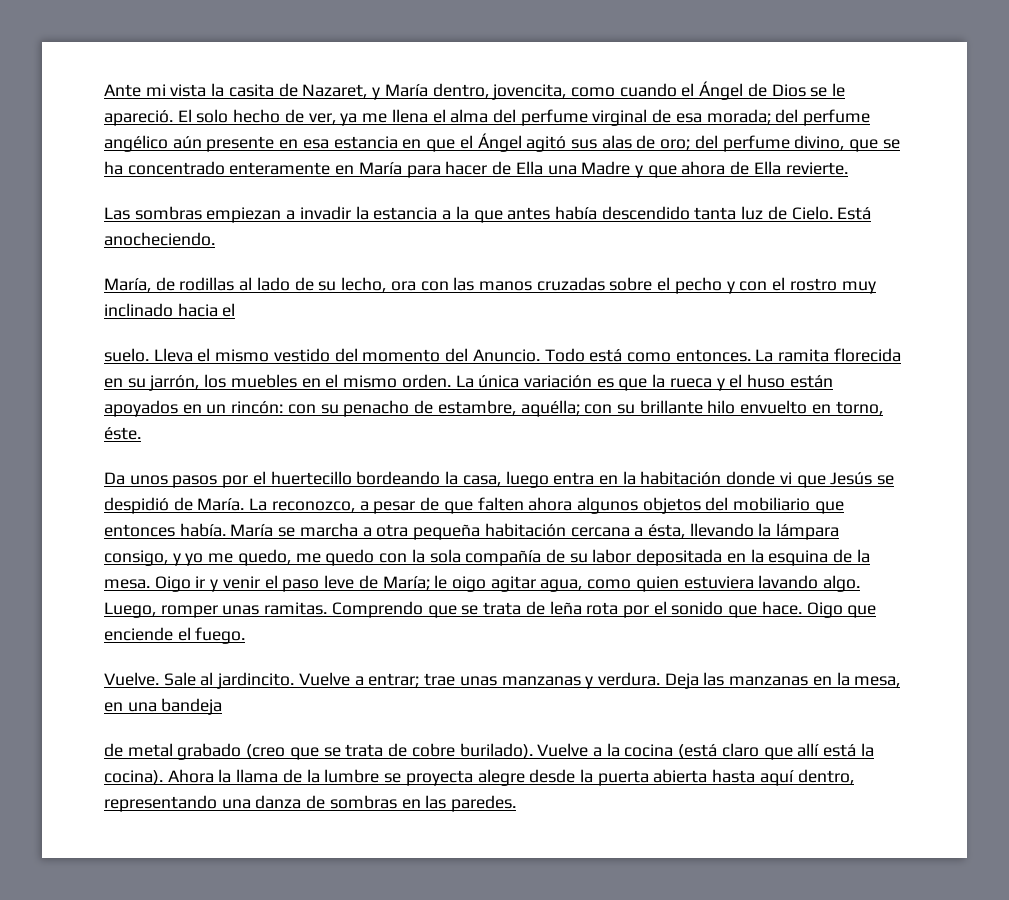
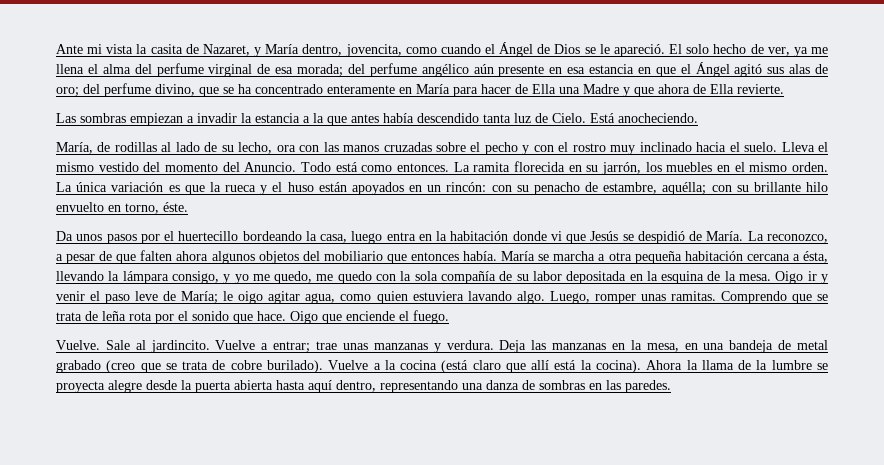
(236, 310) // -> (740, 147) none
(223, 706) // -> (774, 346) none

